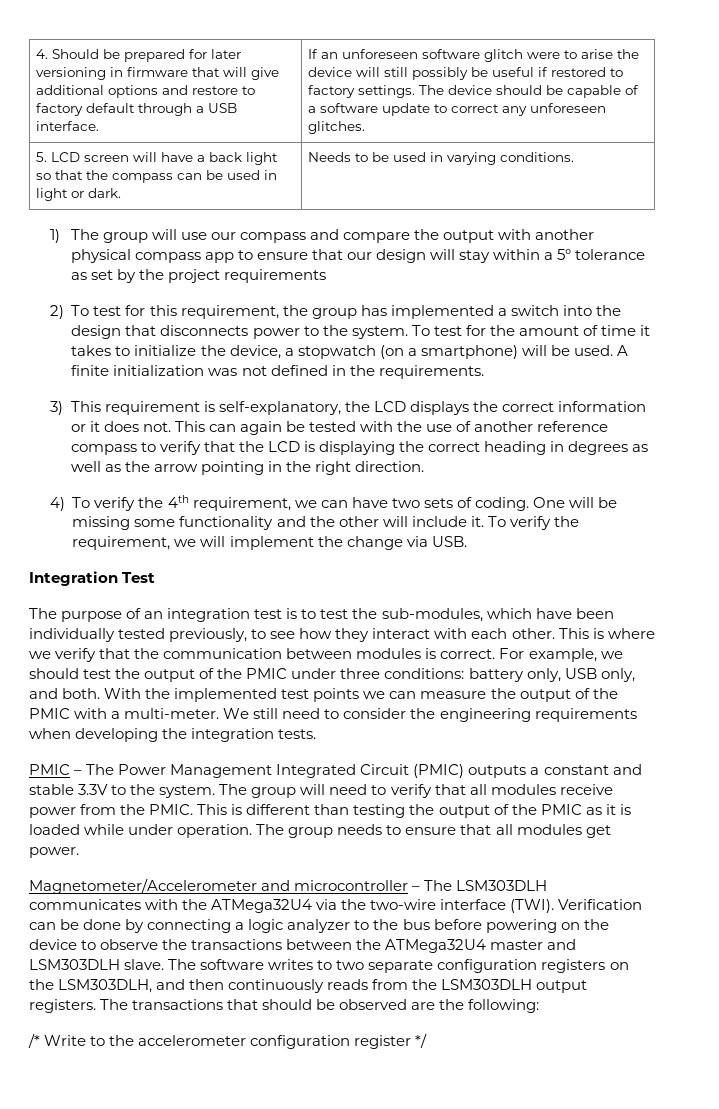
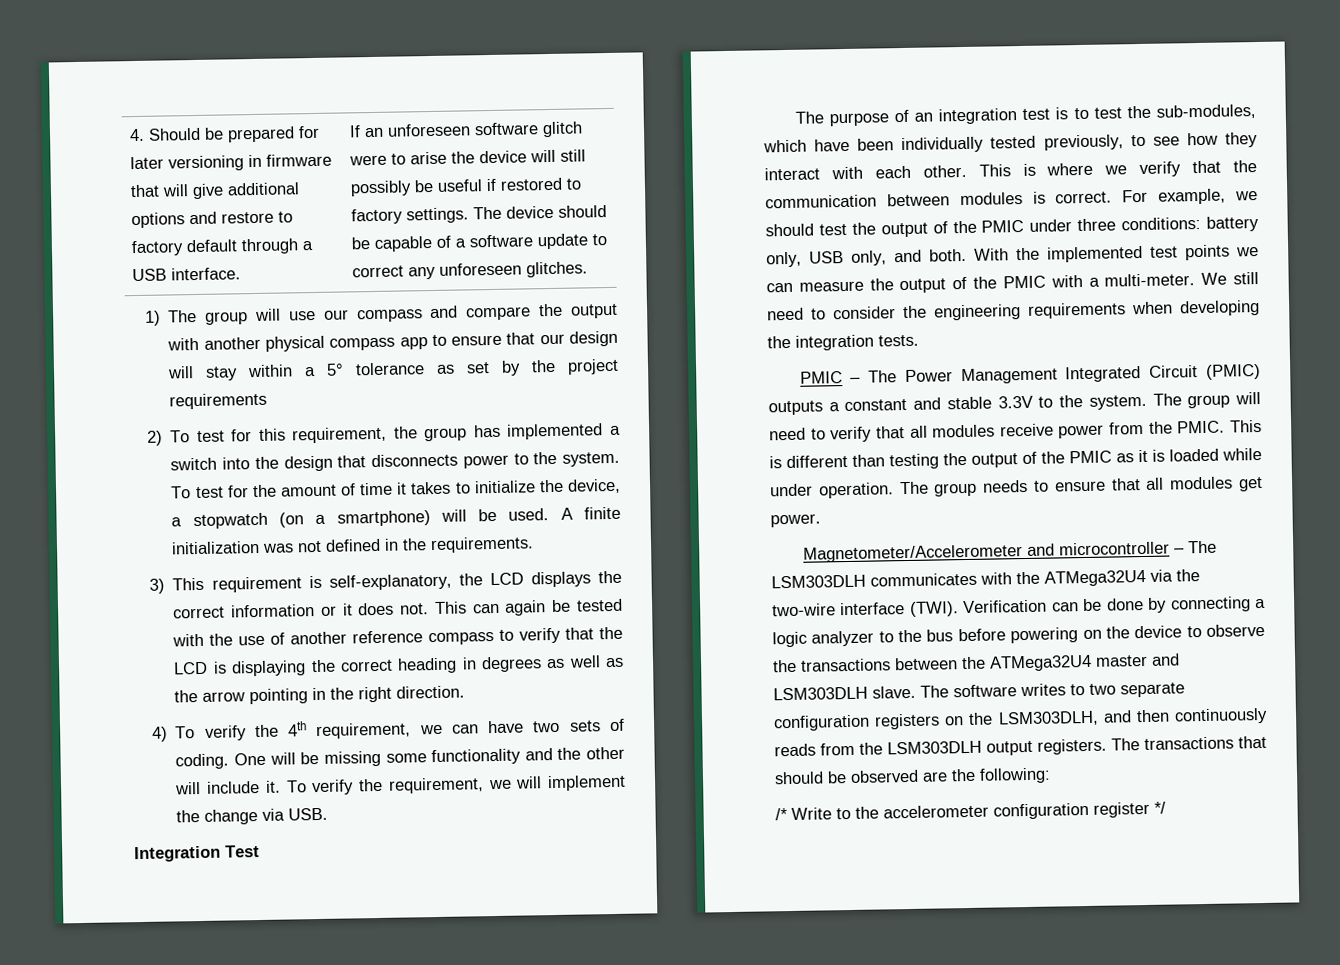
[36,152,279,165] [36,170,278,183] [36,188,122,201] [308,152,575,165] // 5. LCD screen will have a back light so that the compass can be used in light or dark. | Needs to be used in varying conditions. -> (588, 269) none

